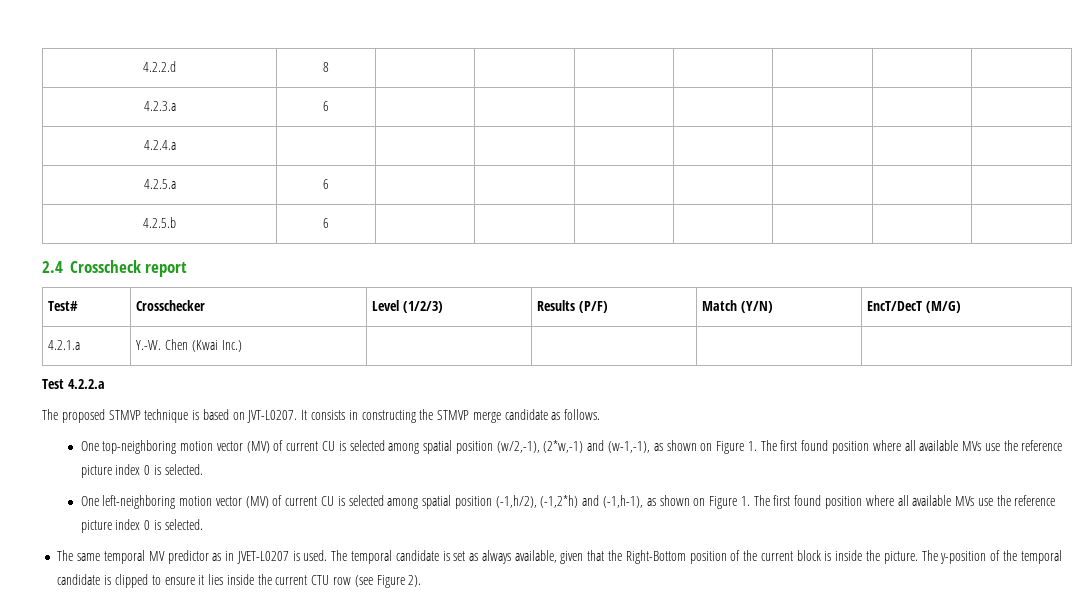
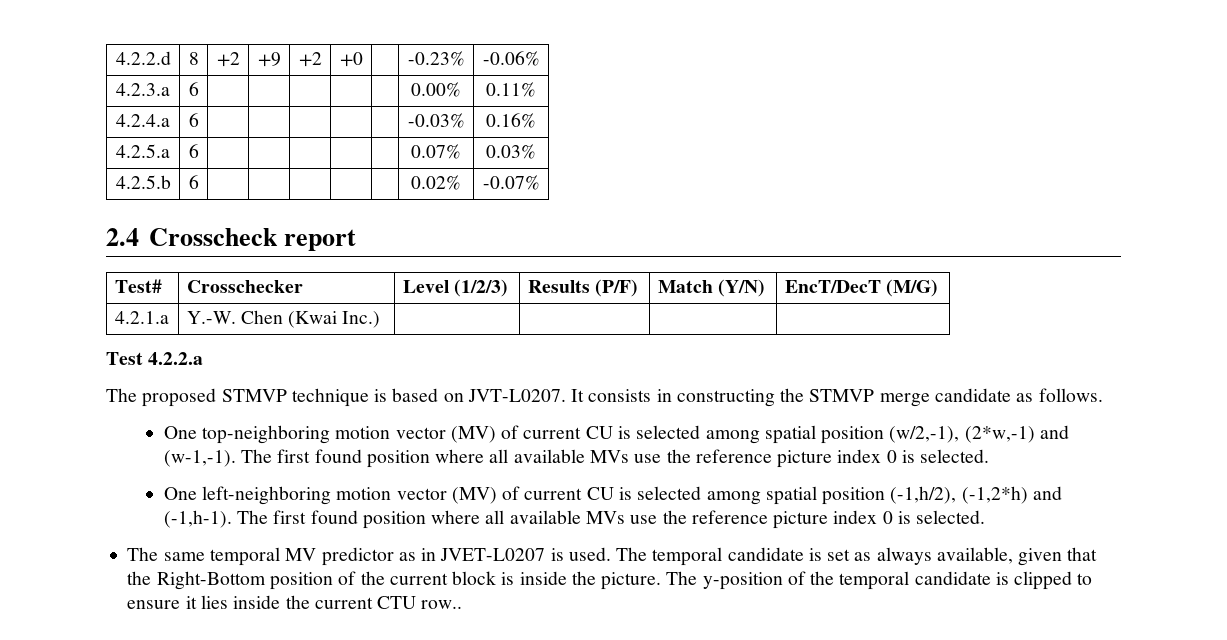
(329, 67) | | | | | | -> [216,52,240,67] [257,52,281,67] [298,52,322,67] [339,52,363,67] [407,51,465,66] [482,51,540,66] +2 | +9 | +2 | +0 | | -0.23% | -0.06%
(329, 106) | -> [411,82,461,97] [486,82,536,97] 0.00% | 0.11%
(176, 145) | | | | | | | -> [188,113,199,127] [407,113,465,128] [486,113,536,128] 6 | | | | | | -0.03% | 0.16%
(329, 184) | -> [411,144,461,159] [486,144,536,159] 0.07% | 0.03%
(329, 223) | -> [411,175,461,190] [482,175,540,190] 0.02% | -0.07%
[607,440,757,454] (w-1,-1), as shown on Figure 1. -> [163,450,236,467] (w-1,-1).
[602,495,750,509] (-1,h-1), as shown on Figure 1. -> [163,510,232,528] (-1,h-1).
[332,575,422,588] row (see Figure 2). -> [421,600,463,609] row..

